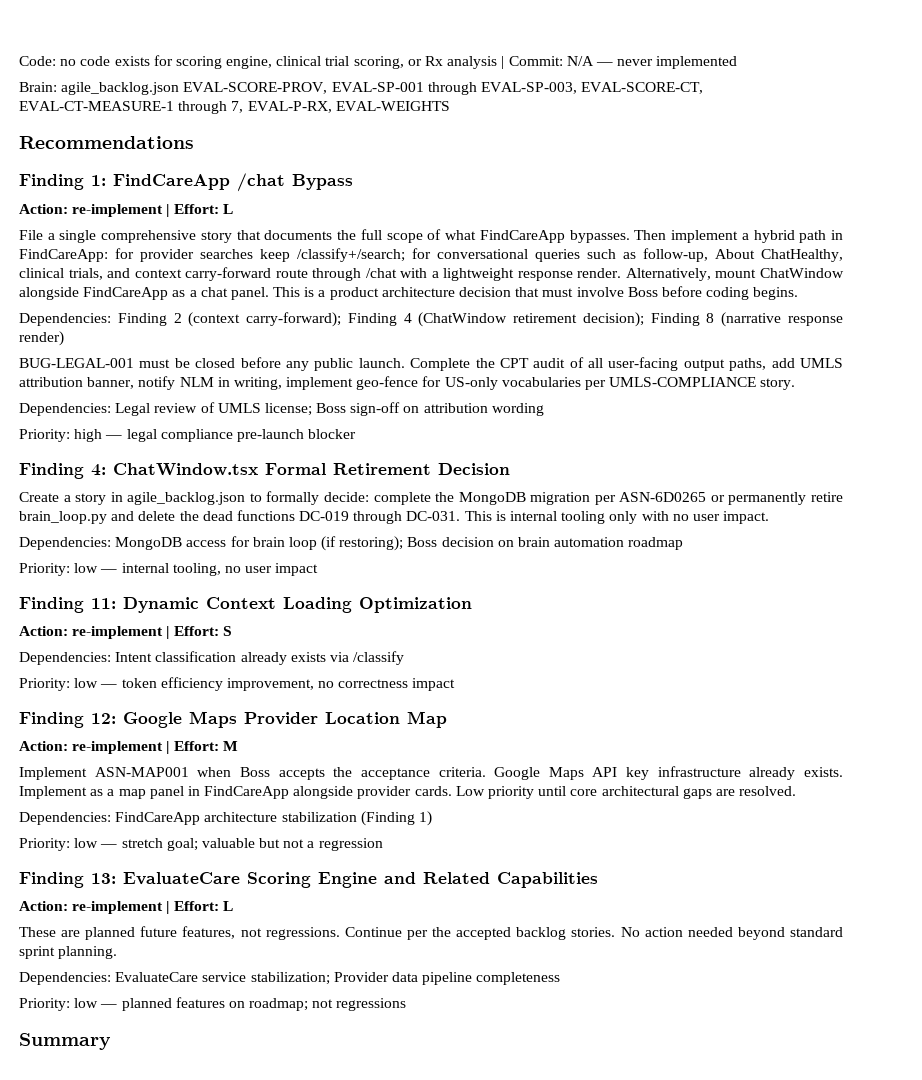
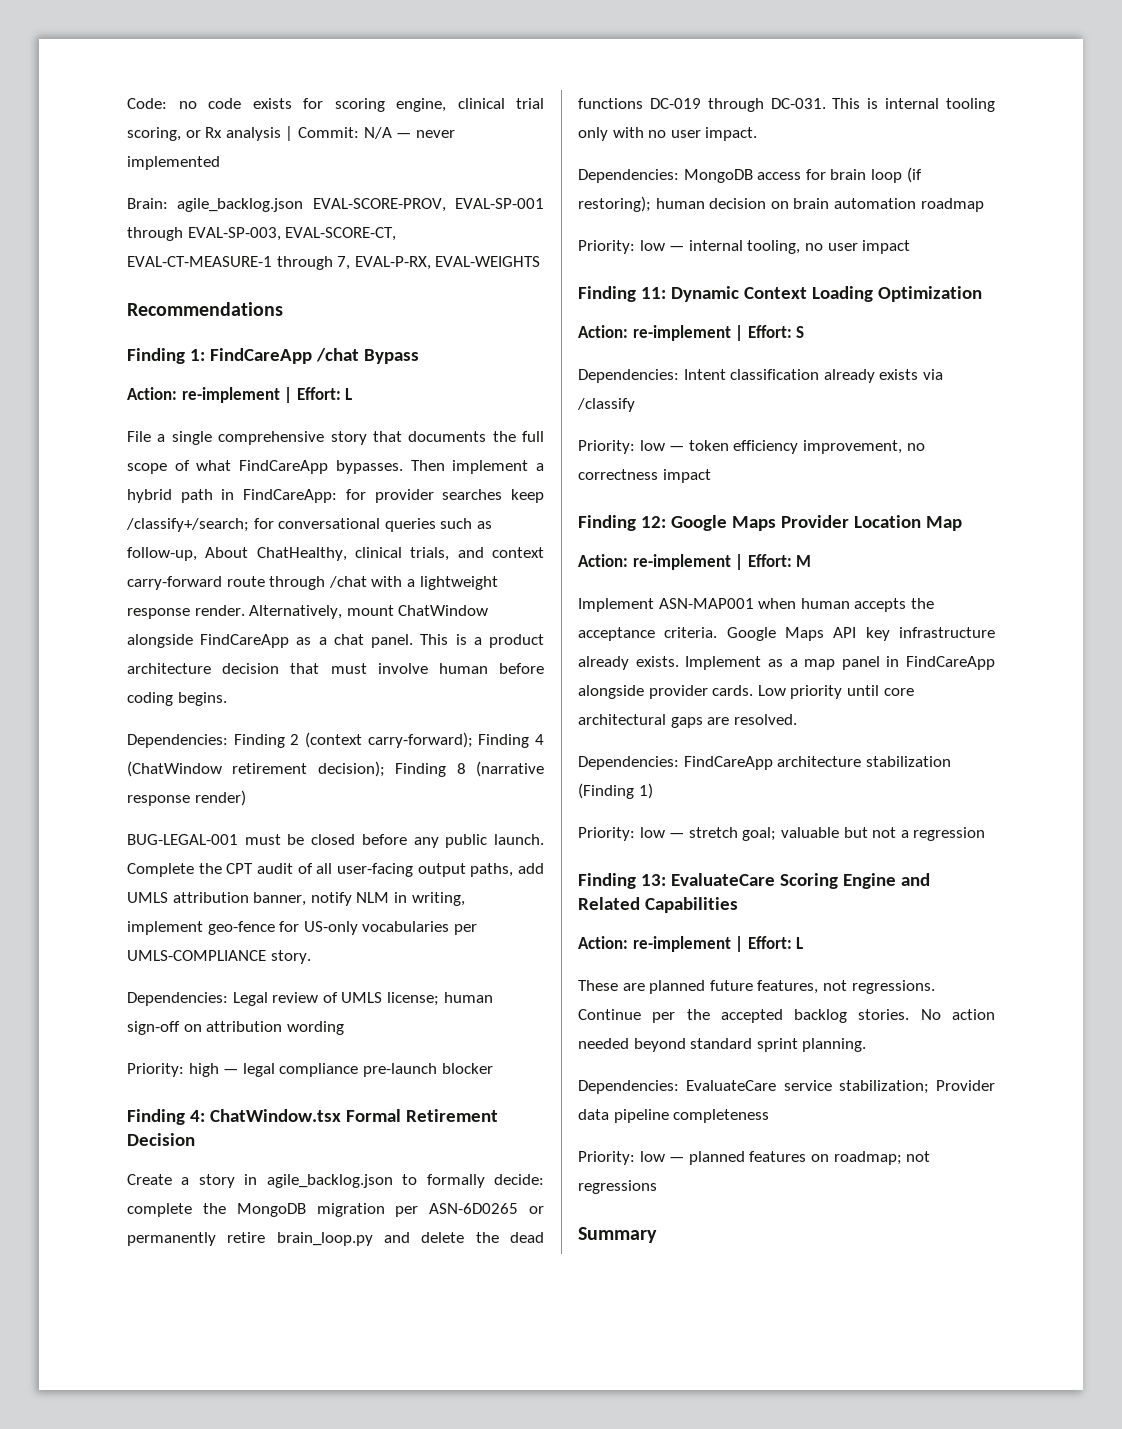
[627,287,658,297] Boss -> [438,663,488,674] human
[316,403,347,413] Boss -> [443,992,493,1003] human
[407,537,438,547] Boss -> [655,198,705,209] human
[239,767,270,777] Boss -> [800,598,850,609] human

